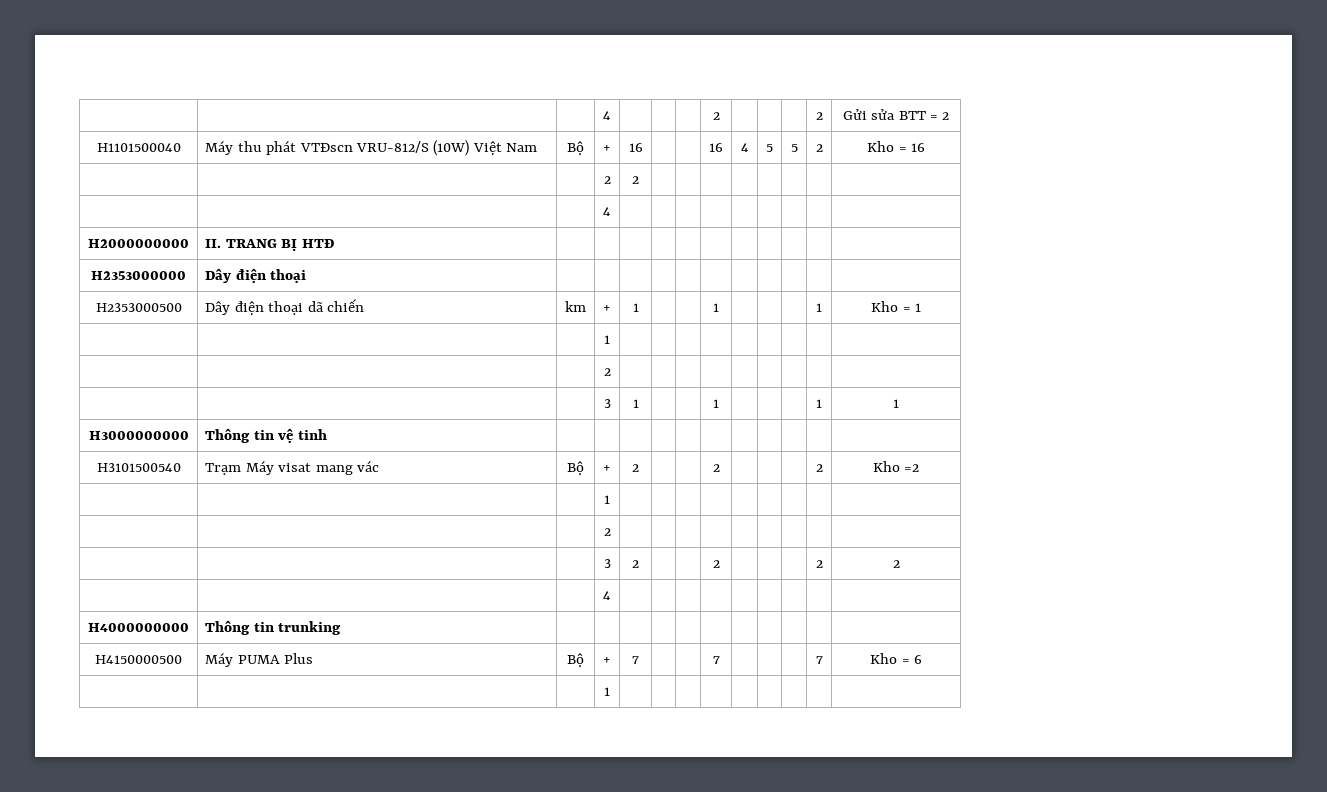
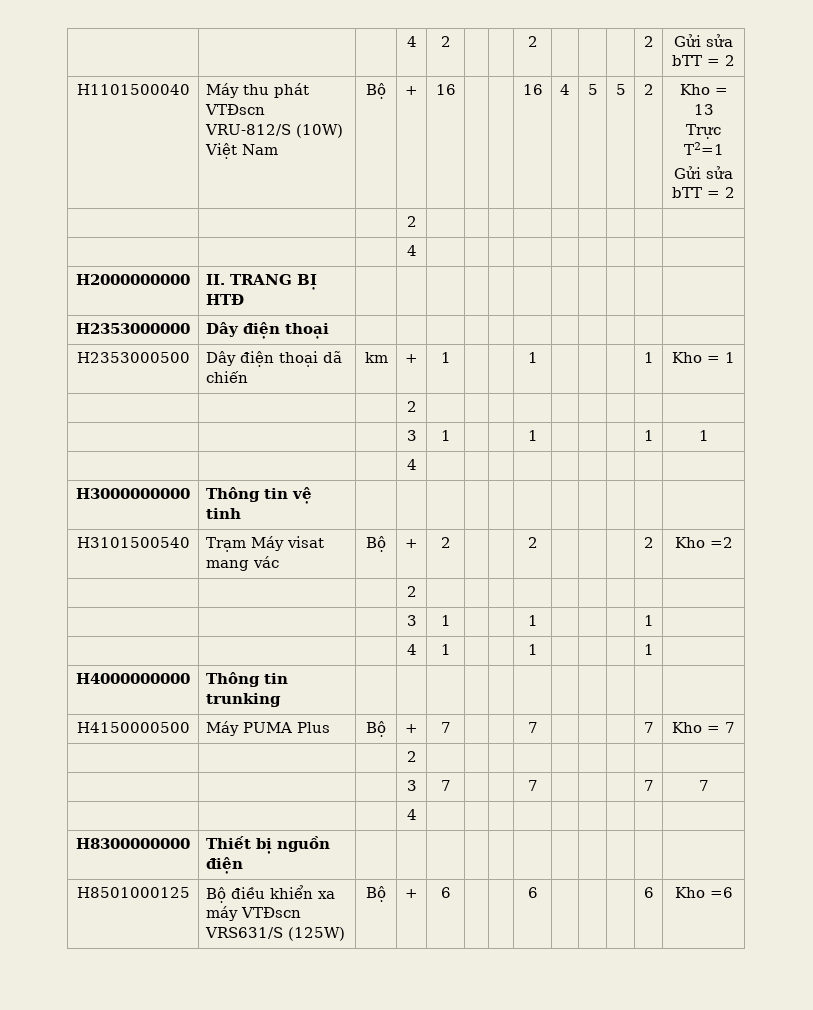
[603,111,611,120] | | | 4 | -> [406,36,417,47] [440,36,451,47] | | | 4 | 2
[898,111,926,120] BTT -> [672,55,702,66] bTT
[910,143,925,152] [603,176,611,184] [632,176,639,184] 16 // | | | 2 | 2 -> [693,104,714,115] [686,124,721,139] [683,142,724,155] [674,166,733,179] [672,187,735,198] [406,216,417,227] 13 // Trực T2=1 // Gửi sửa bTT = 2 // | | | 2 |
[604,335,610,344] // | | | 1 | | | | | | | | | -> (735, 357) none
(899, 403) none -> [406,459,417,470] // | | | 4 | | | | | | | | |
[604,495,610,504] [603,528,611,536] [603,559,611,568] [632,560,639,568] [712,560,720,568] [815,560,823,568] [892,560,900,568] [603,591,611,600] // | | | 1 | | | | | | | | | // | | | 2 | | | | | | | | | // | | | 3 | 2 | | | 2 | | | | 2 | 2 // | | | 4 | | | | | | | | -> [406,586,417,597] [406,615,417,626] [440,615,451,626] [527,615,538,626] [643,615,654,626] [406,644,417,655] [440,644,451,655] [527,644,538,655] [643,644,654,655] // | | | 2 | | | | | | | | | // | | | 3 | 1 | | | 1 | | | | 1 | // | | | 4 | 1 | | | 1 | | | | 1
[913,655,922,664] [604,687,610,696] 6 // | | | 1 | | | | | | | | | -> [725,722,735,733] [406,751,417,762] [406,780,417,791] [440,780,451,791] [527,780,538,791] [643,780,654,791] [698,780,709,791] [406,809,417,820] [76,838,190,849] [206,836,331,854] [206,857,244,874] [76,887,190,898] [206,885,336,903] [206,906,302,921] [205,927,346,941] [366,886,386,902] [405,889,418,898] [440,887,451,898] [527,887,538,898] [643,887,654,898] [674,887,733,898] 7 // | | | 2 | | | | | | | | | // | | | 3 | 7 | | | 7 | | | | 7 | 7 // | | | 4 | | | | | | | | | // H8300000000 | Thiết bị nguồn điện | | | | | | | | | | | // H8501000125 | Bộ điều khiển xa máy VTĐscn VRS631/S (125W) | Bộ | + | 6 | | | 6 | | | | 6 | Kho =6

